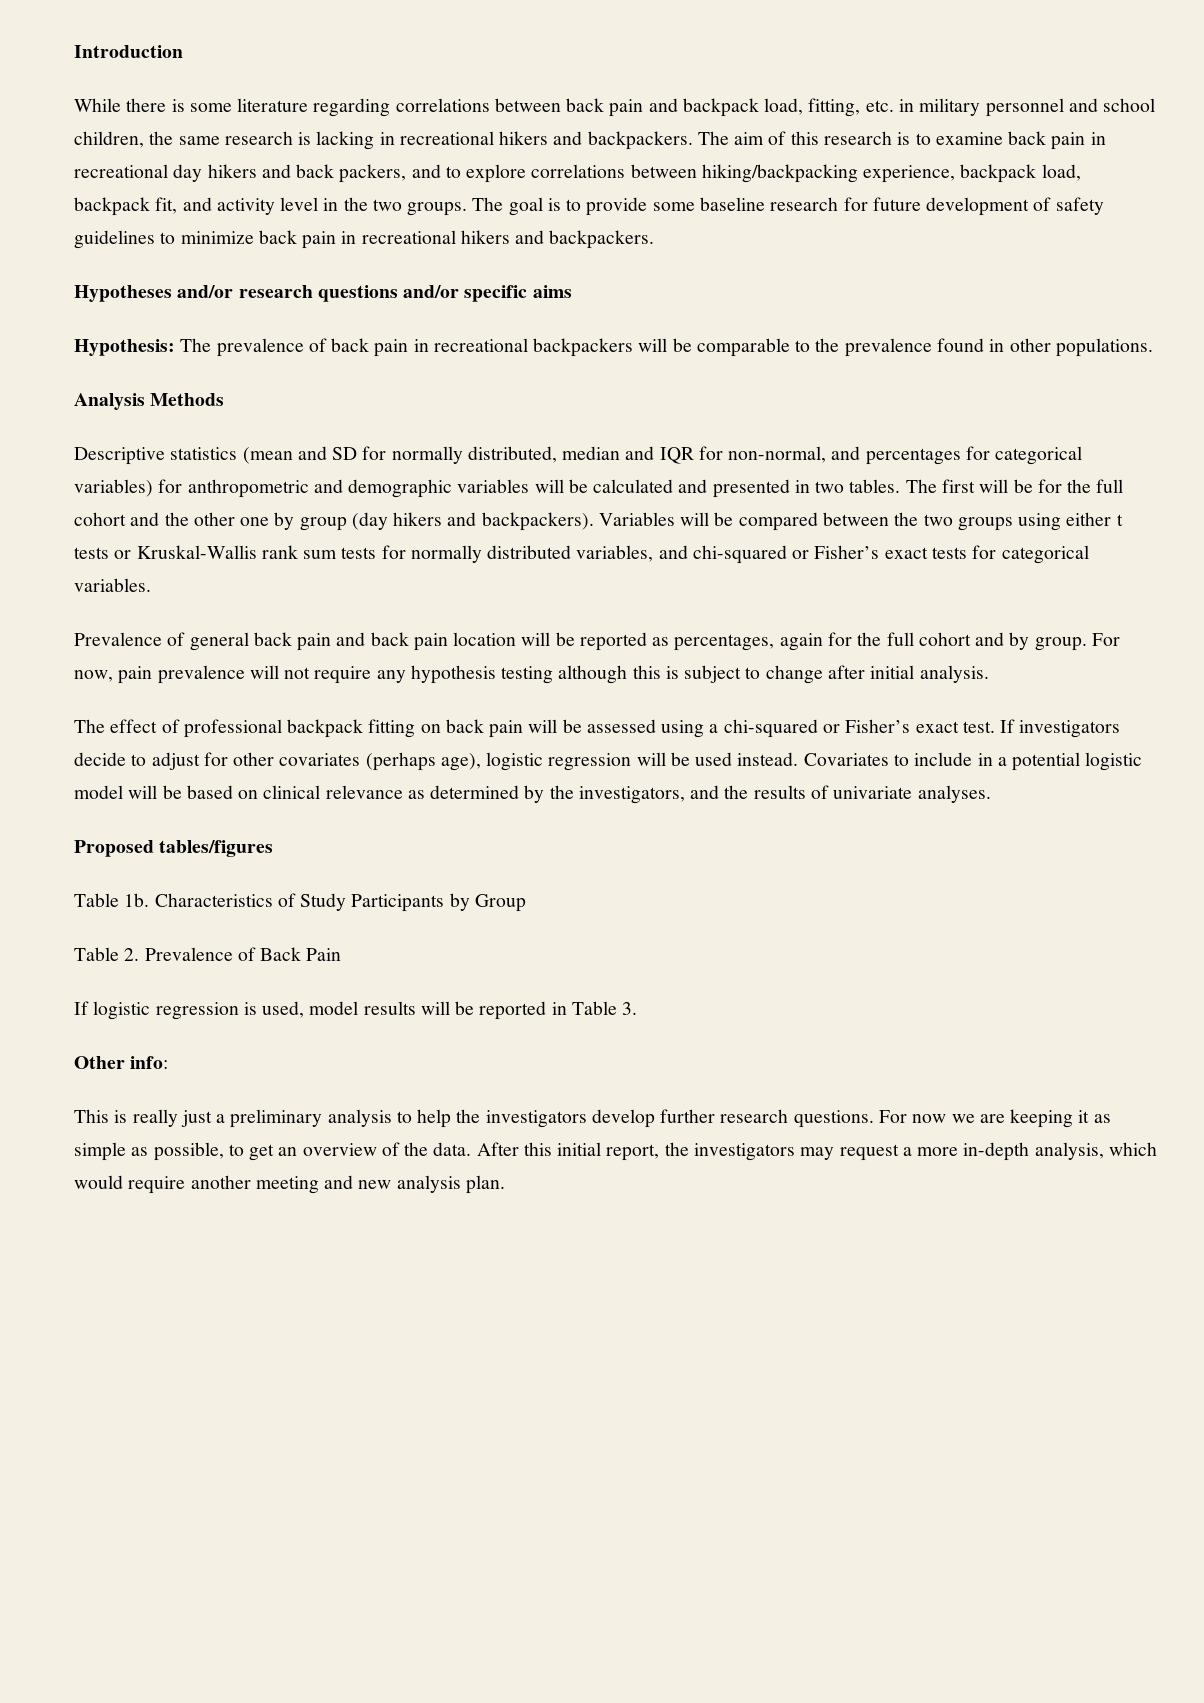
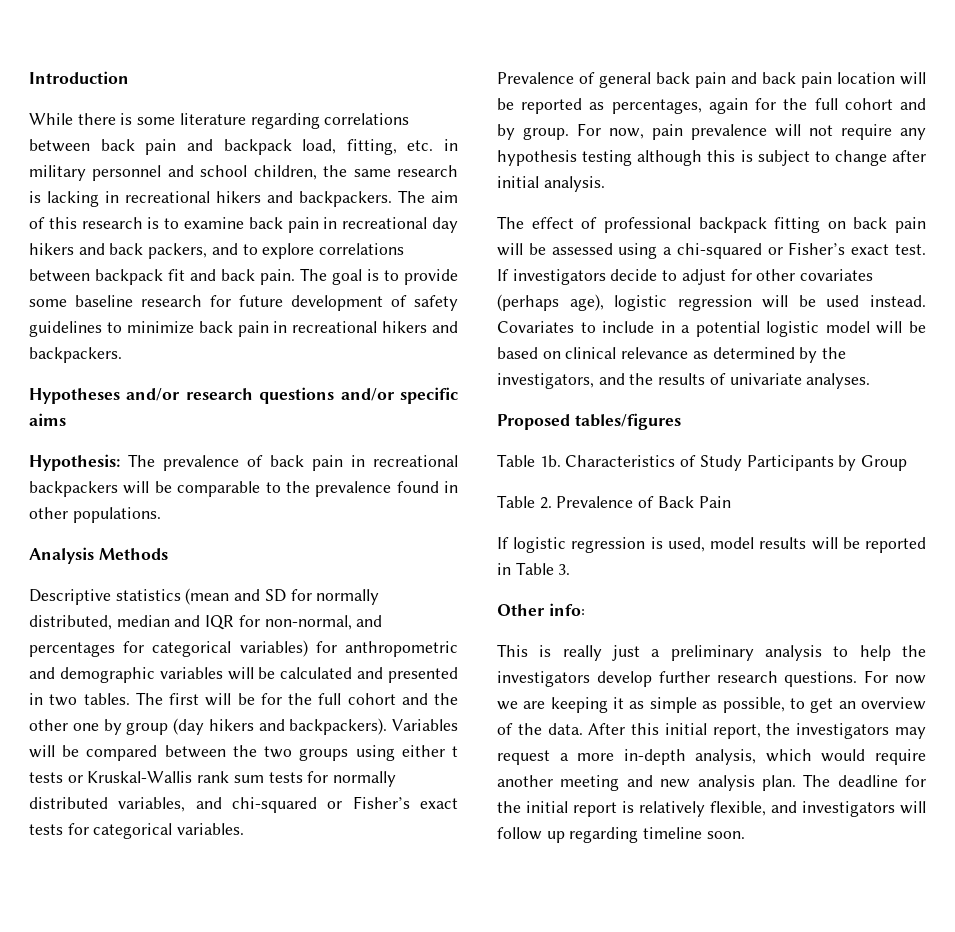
[701,164,1081,183] [74,197,468,216] hiking/backpacking experience, backpack load, backpack fit, and activity level in the two groups. -> [95,269,295,285] backpack fit and back pain.
(505, 1184) none -> [803,774,926,787] [497,801,926,817] [497,827,745,843] The deadline for the initial report is relatively flexible, and investigators will follow up regarding timeline soon.

